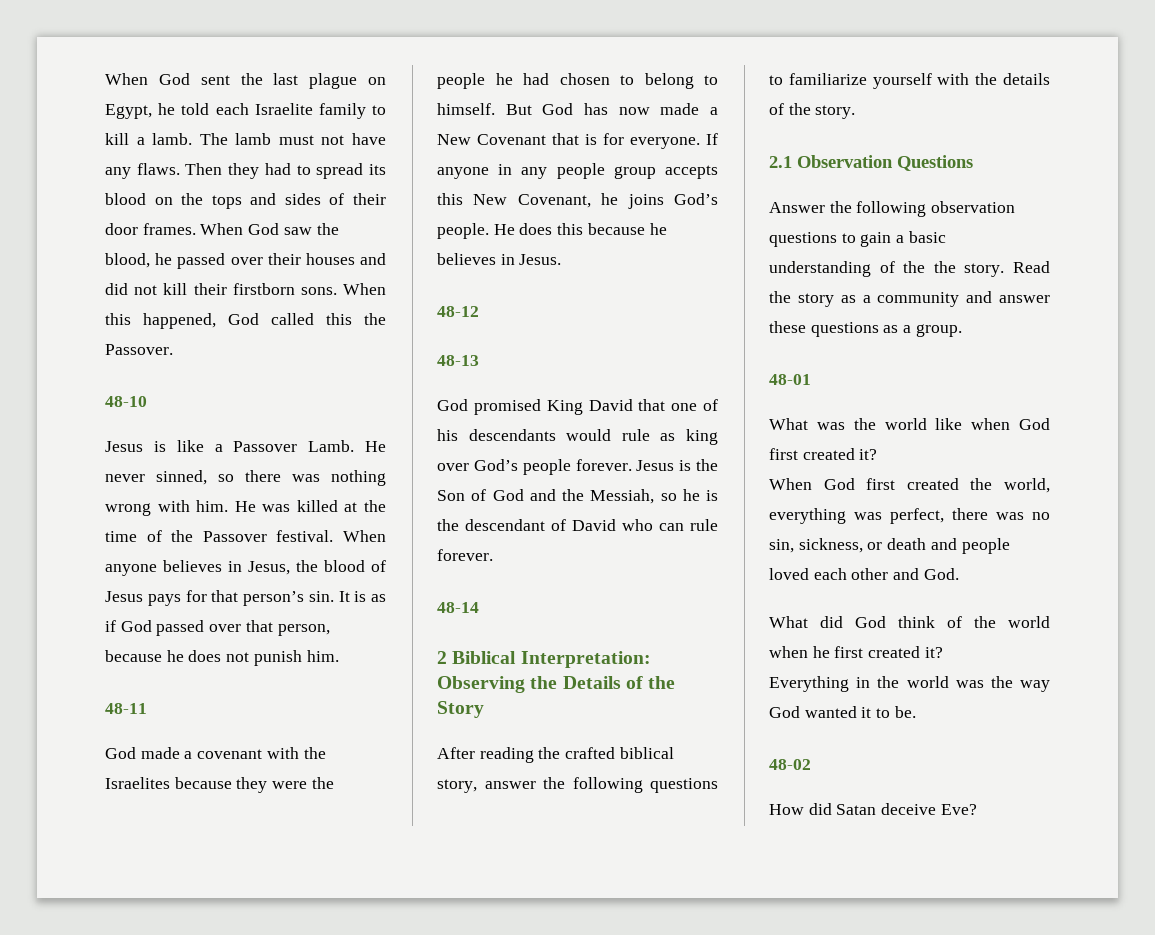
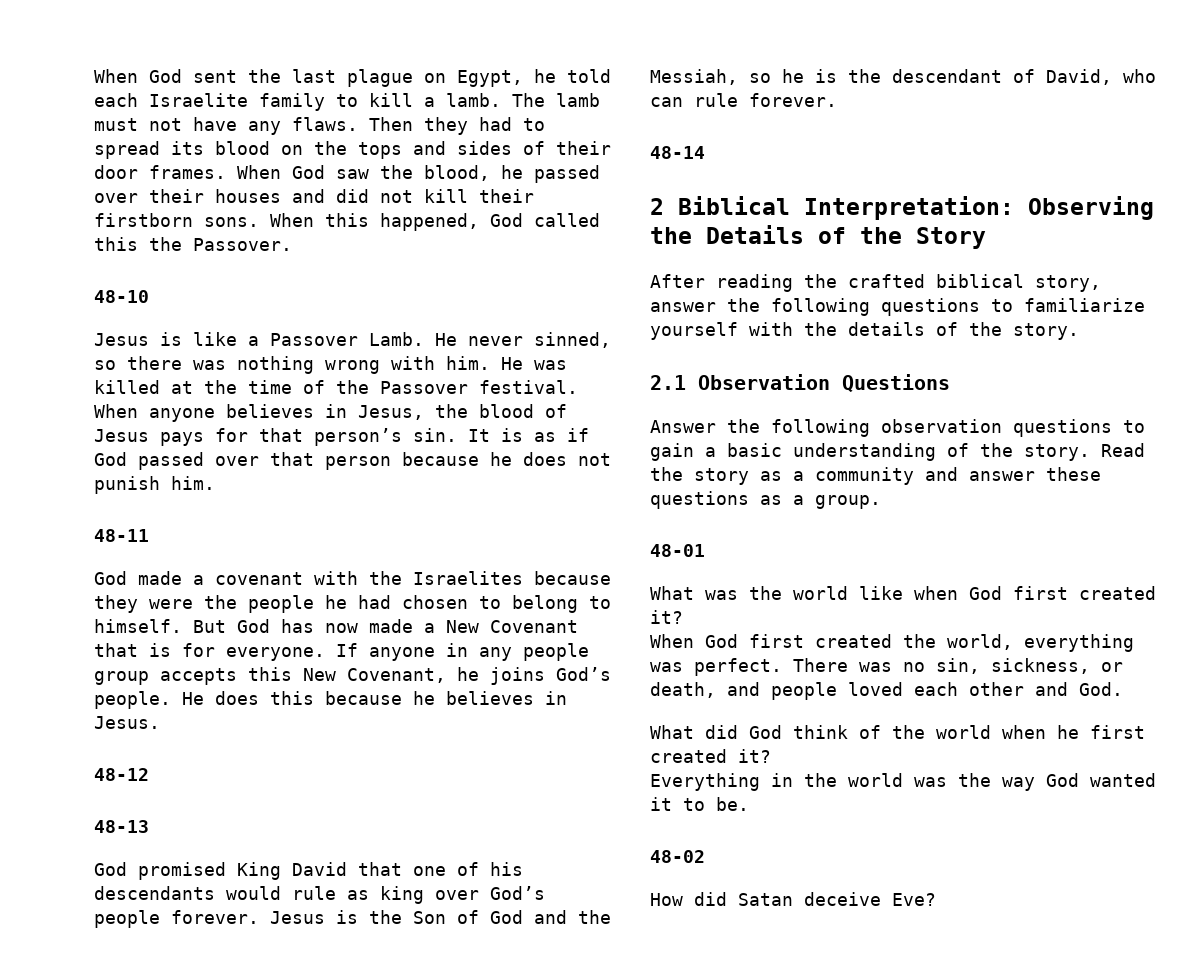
[277,624,330,636] person, -> [325,456,391,470] person
[572,519,616,531] David -> [1046,69,1112,85] David,
[933,261,956,273] the -> (1013, 450) none
[890,508,988,524] perfect, there -> [694,658,848,676] perfect. There
[887,538,927,550] death -> [650,682,716,698] death,

